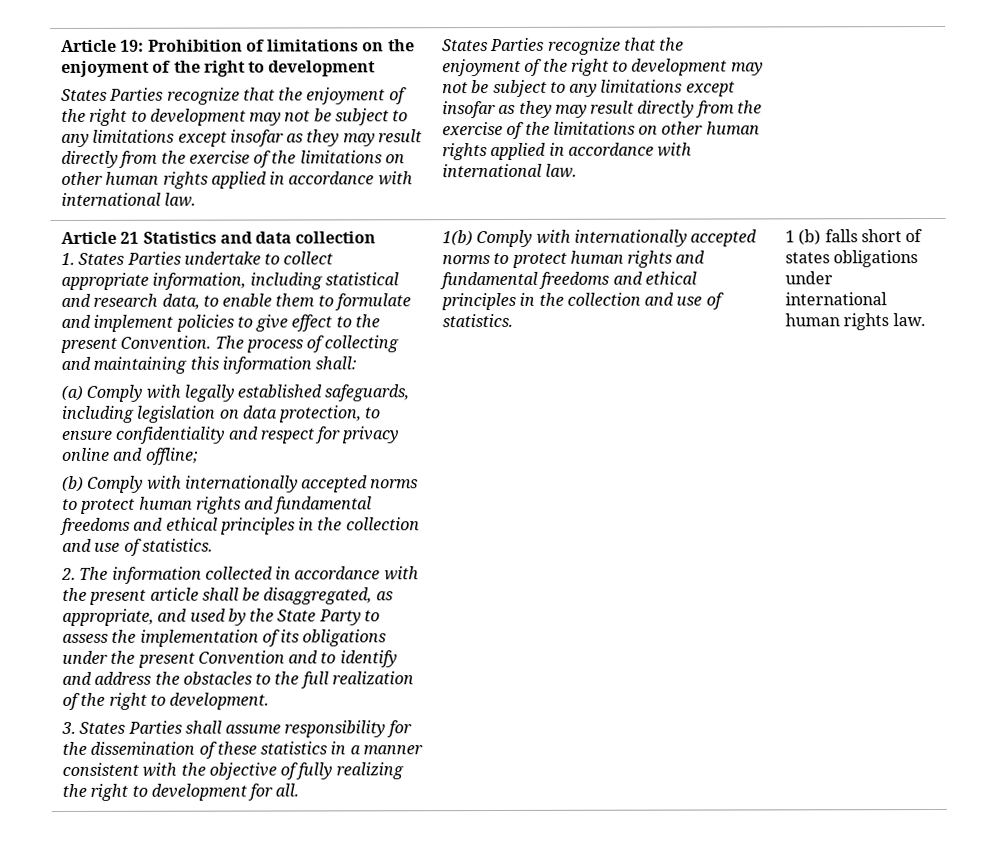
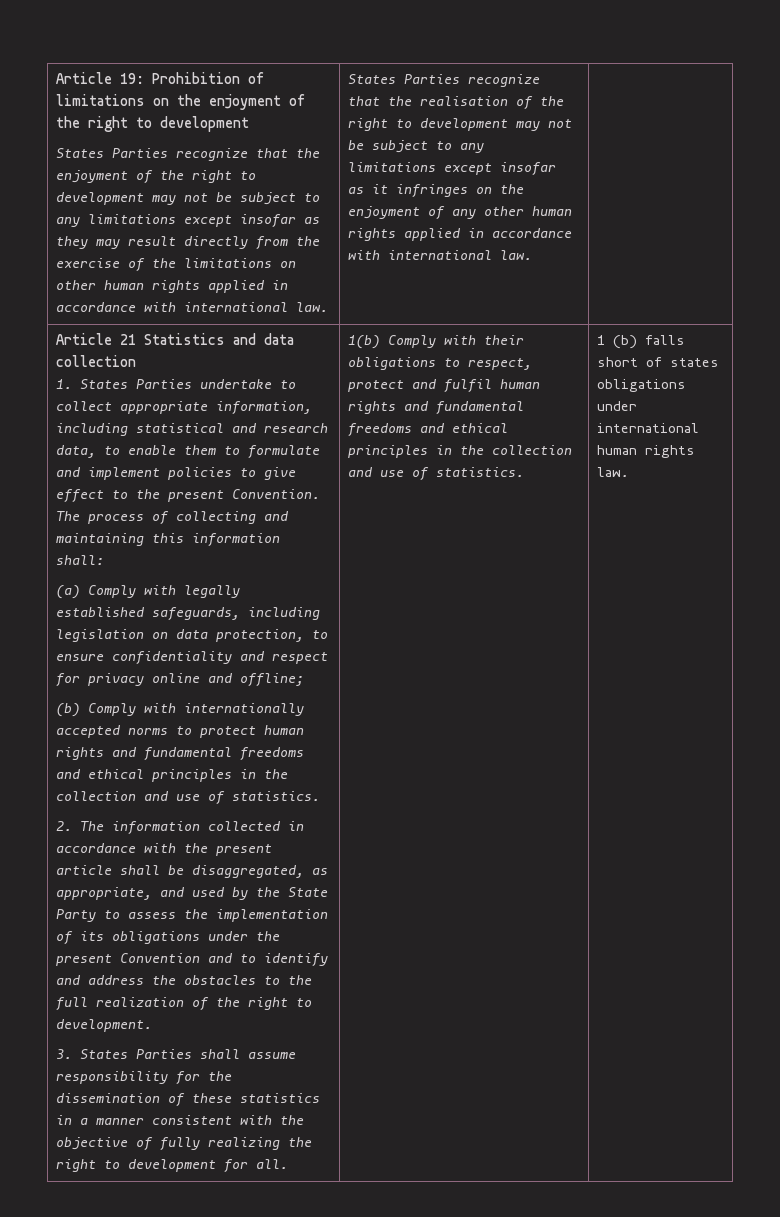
[441,58,521,77] enjoyment -> [420,96,509,106] realisation
[518,100,763,118] [441,121,659,139] they may result directly from the exercise of the limitations on -> [372,184,525,198] [348,206,477,220] it infringes on the enjoyment of any
[573,229,758,247] [441,252,567,268] internationally accepted norms to protect -> [484,335,525,345] [348,357,533,370] [348,379,493,393] their obligations to respect, protect and fulfil

